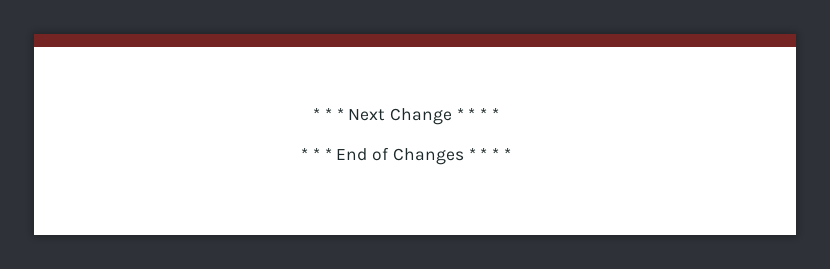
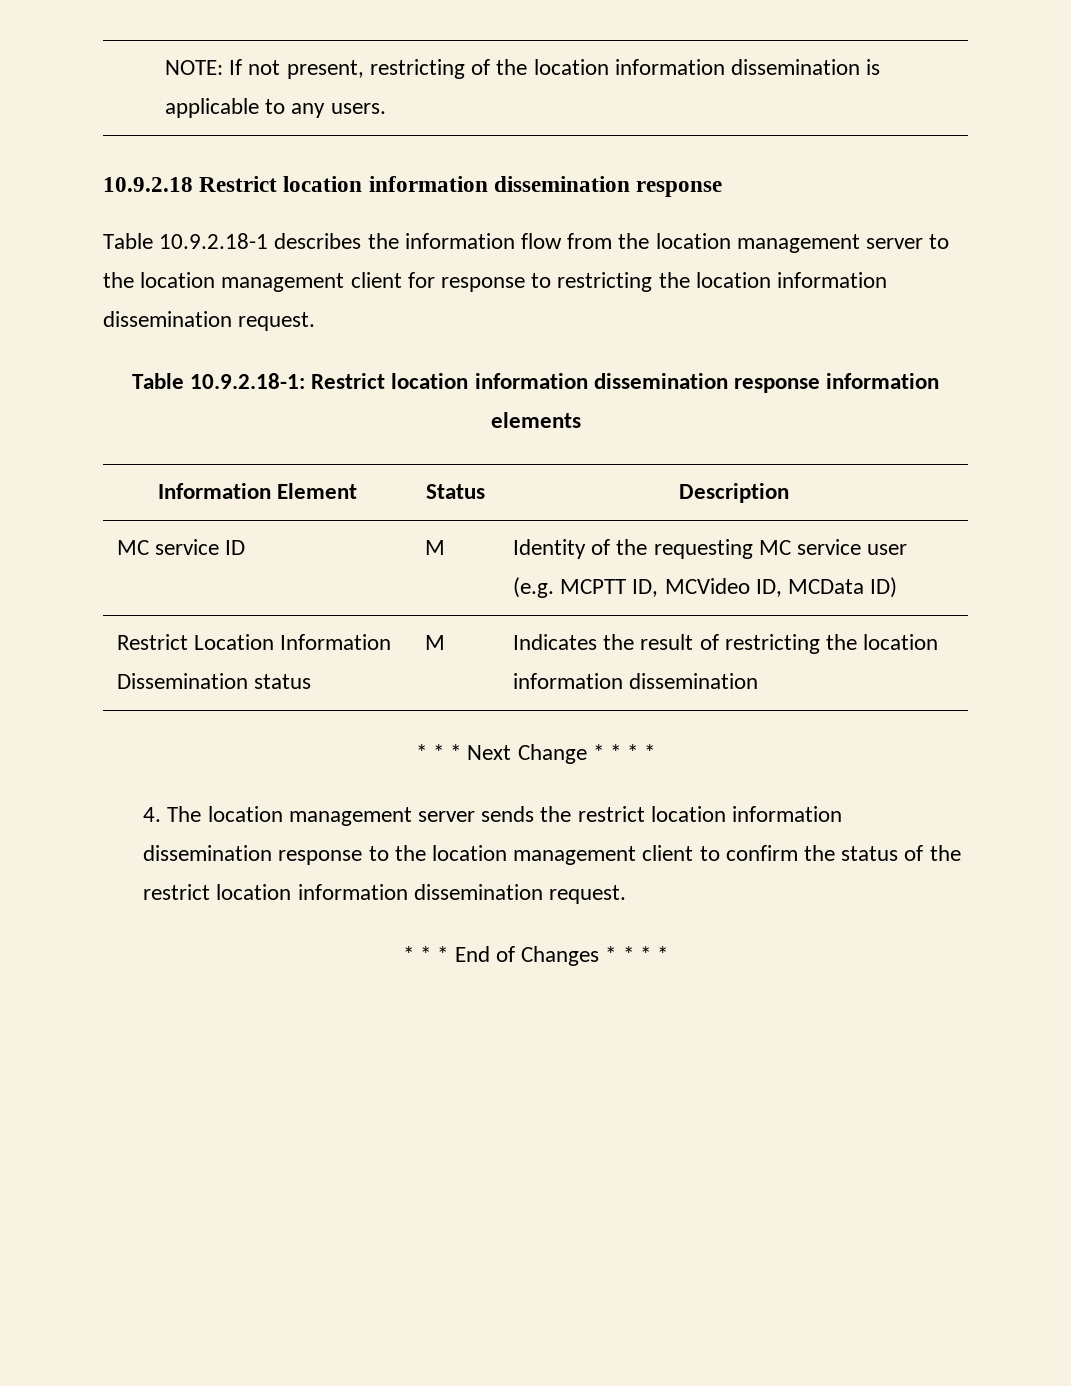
(313, 114) none -> [165,59,881,79] [165,98,386,118] [103,176,723,197] [103,233,950,253] [103,272,888,292] [103,311,316,331] [131,373,940,393] [490,412,581,428] [157,483,358,499] [426,484,485,499] [678,483,789,503] [116,539,246,555] [424,540,445,555] [512,539,908,559] [512,577,898,598] [116,634,392,650] [116,673,312,689] [424,635,445,650] [512,634,939,654] [512,673,759,689] NOTE: If not present, restricting of the location information dissemination is applicable to any users. // 10.9.2.18 Restrict location information dissemination response // Table 10.9.2.18-1 describes the information flow from the location management server to the location management client for response to restricting the location information dissemination request. // Table 10.9.2.18-1: Restrict location information dissemination response information elements // Information Element | Status | Description // MC service ID | M | Identity of the requesting MC service user (e.g. MCPTT ID, MCVideo ID, MCData ID) // Restrict Location Information Dissemination status | M | Indicates the result of restricting the location information dissemination //
(499, 114) none -> [143,806,842,826] [143,845,961,865] [143,884,626,904] // 4. The location management server sends the restrict location information dissemination response to the location management client to confirm the status of the restrict location information dissemination request.

